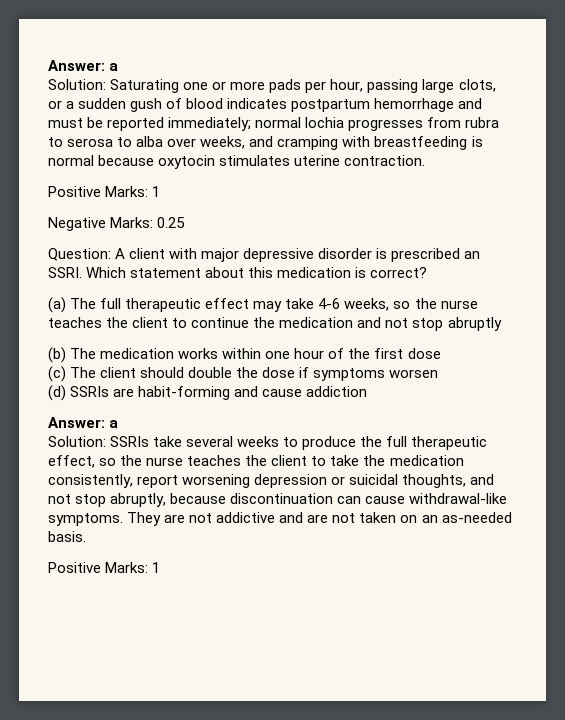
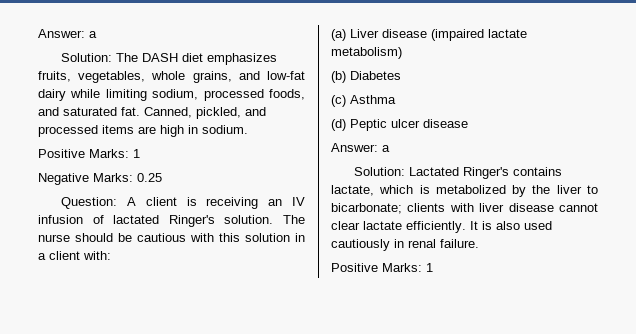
[48,60,119,71] [48,79,496,93] [48,98,483,112] [48,117,500,131] [48,136,483,150] [48,155,426,169] Answer: a // Solution: Saturating one or more pads per hour, passing large clots, or a sudden gush of blood indicates postpartum hemorrhage and must be reported immediately; normal lochia progresses from rubra to serosa to alba over weeks, and cramping with breastfeeding is normal because oxytocin stimulates uterine contraction. -> [38,29,97,38] [61,53,278,65] [38,71,305,83] [38,89,305,101] [38,107,266,119] [38,125,248,137] Answer: a // Solution: The DASH diet emphasizes fruits, vegetables, whole grains, and low-fat dairy while limiting sodium, processed foods, and saturated fat. Canned, pickled, and processed items are high in sodium.
[169,248,481,262] [48,267,428,278] [48,297,478,313] [48,317,502,331] [48,347,441,363] [48,366,439,382] [48,385,368,401] [48,417,119,428] [48,436,488,450] [48,455,464,468] [48,474,495,488] [48,493,508,507] [48,512,512,526] [48,531,86,542] with major depressive disorder is prescribed an SSRI. Which statement about this medication is correct? // (a) The full therapeutic effect may take 4-6 weeks, so the nurse teaches the client to continue the medication and not stop abruptly // (b) The medication works within one hour of the first dose // (c) The client should double the dose if symptoms worsen // (d) SSRIs are habit-forming and cause addiction // Answer: a // Solution: SSRIs take several weeks to produce the full therapeutic effect, so the nurse teaches the client to take the medication consistently, report worsening depression or suicidal thoughts, and not stop abruptly, because discontinuation can cause withdrawal-like symptoms. They are not addictive and are not taken on an as-needed basis. -> [186,197,305,209] [38,215,305,227] [38,233,305,242] [38,251,111,260] [331,29,527,41] [331,47,402,59] [331,71,401,83] [331,95,396,107] [331,119,468,131] [331,143,390,152] [354,167,563,179] [331,185,598,197] [331,203,598,214] [331,221,552,233] [331,239,479,251] is receiving an IV infusion of lactated Ringer's solution. The nurse should be cautious with this solution in a client with: // (a) Liver disease (impaired lactate metabolism) // (b) Diabetes // (c) Asthma // (d) Peptic ulcer disease // Answer: a // Solution: Lactated Ringer's contains lactate, which is metabolized by the liver to bicarbonate; clients with liver disease cannot clear lactate efficiently. It is also used cautiously in renal failure.

